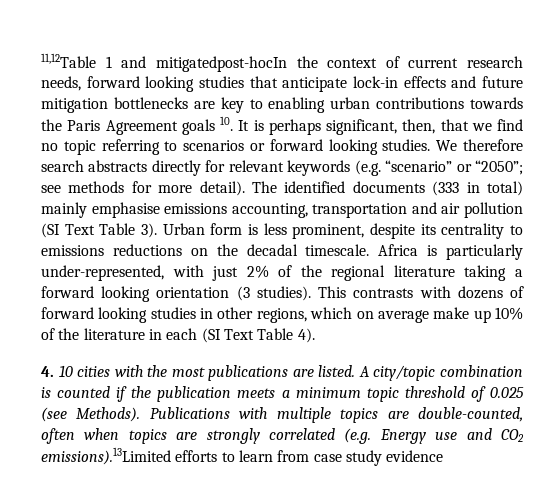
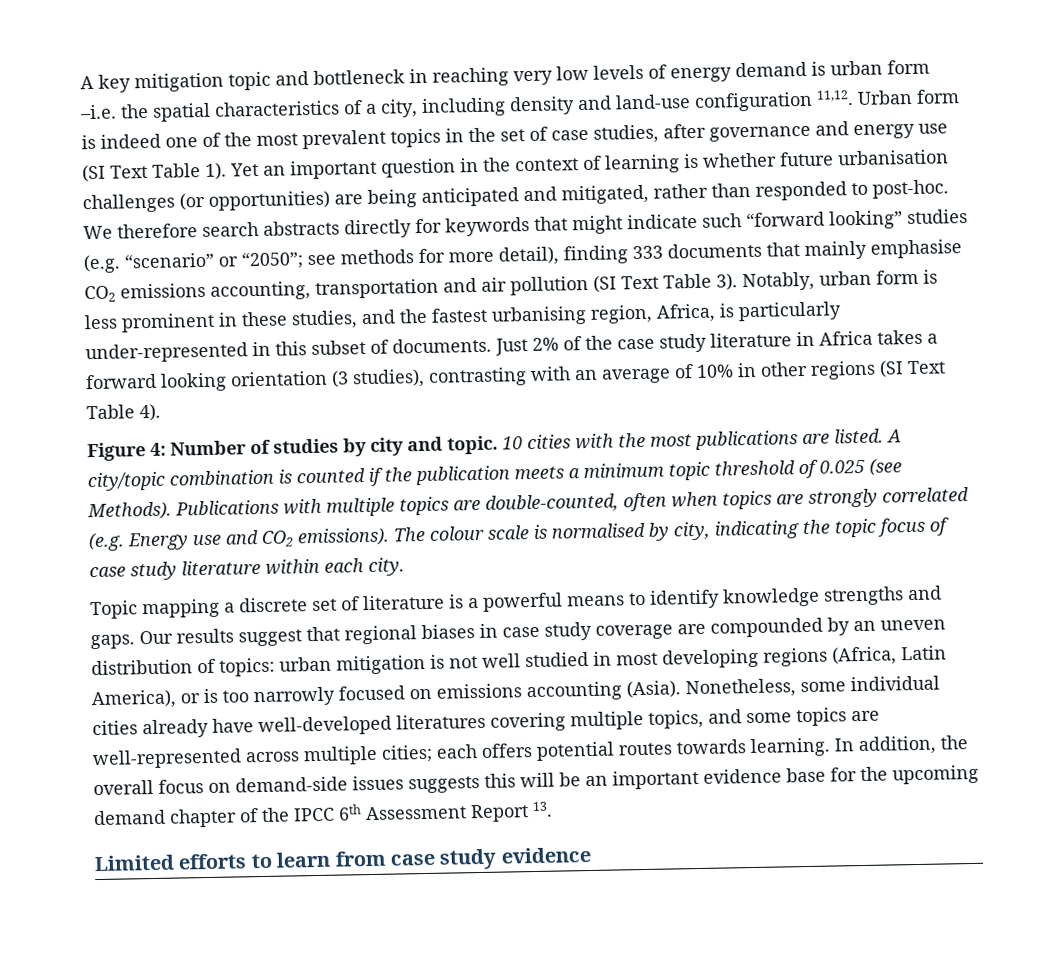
[41,53,523,72] [41,76,523,92] [41,97,523,113] [41,116,523,135] [41,139,431,155] 11,12Table 1 and mitigatedpost-hocIn the context of current research needs, forward looking studies that anticipate lock-in effects and future mitigation bottlenecks are key to enabling urban contributions towards the Paris Agreement goals 10. It is perhaps significant, then, that we find no topic referring to scenarios or forward looking studies. -> [80,59,930,93] [79,89,960,122] [81,121,948,150] [82,149,949,183] [82,179,949,214] A key mitigation topic and bottleneck in reaching very low levels of energy demand is urban form –i.e. the spatial characteristics of a city, including density and land-use configuration 11,12. Urban form is indeed one of the most prevalent topics in the set of case studies, after governance and energy use (SI Text Table 1). Yet an important question in the context of learning is whether future urbanisation challenges (or opportunities) are being anticipated and mitigated, rather than responded to post-hoc.
[228,160,351,176] relevant keywords -> [445,208,968,237] keywords that might indicate such “forward looking” studies
[199,181,523,196] detail). The identified documents (333 in total) -> [498,242,800,266] detail), finding 333 documents that
(160, 210) none -> [84,285,116,303] CO2
[162,223,205,235] Urban -> [742,270,872,292] Notably, urban
[292,223,523,239] [41,244,523,260] [41,265,507,281] prominent, despite its centrality to emissions reductions on the decadal timescale. Africa is particularly under-represented, with just 2% of the regional literature taking -> [121,301,842,333] [85,329,923,364] prominent in these studies, and the fastest urbanising region, Africa, is particularly under-represented in this subset of documents. Just 2% of the case study literature in Africa takes
[256,286,524,301] [41,307,524,323] [41,328,315,343] [41,366,54,377] studies). This contrasts with dozens of forward looking studies in other regions, which on average make up 10% of the literature in each (SI Text Table 4). // 4. -> [352,360,946,389] [86,403,161,422] [87,435,498,462] studies), contrasting with an average of 10% in other regions (SI Text Table 4). // Figure 4: Number of studies by city and topic.
[41,447,171,465] emissions).13Limited -> [297,517,950,547] [89,557,405,581] [90,585,942,620] [90,617,946,650] [91,645,947,677] [91,675,940,710] [92,707,880,739] [92,735,968,770] [93,764,979,796] [93,801,553,828] [94,854,175,872] emissions). The colour scale is normalised by city, indicating the topic focus of case study literature within each city. // Topic mapping a discrete set of literature is a powerful means to identify knowledge strengths and gaps. Our results suggest that regional biases in case study coverage are compounded by an uneven distribution of topics: urban mitigation is not well studied in most developing regions (Africa, Latin America), or is too narrowly focused on emissions accounting (Asia). Nonetheless, some individual cities already have well-developed literatures covering multiple topics, and some topics are well-represented across multiple cities; each offers potential routes towards learning. In addition, the overall focus on demand-side issues suggests this will be an important evidence base for the upcoming demand chapter of the IPCC 6th Assessment Report 13. // Limited

